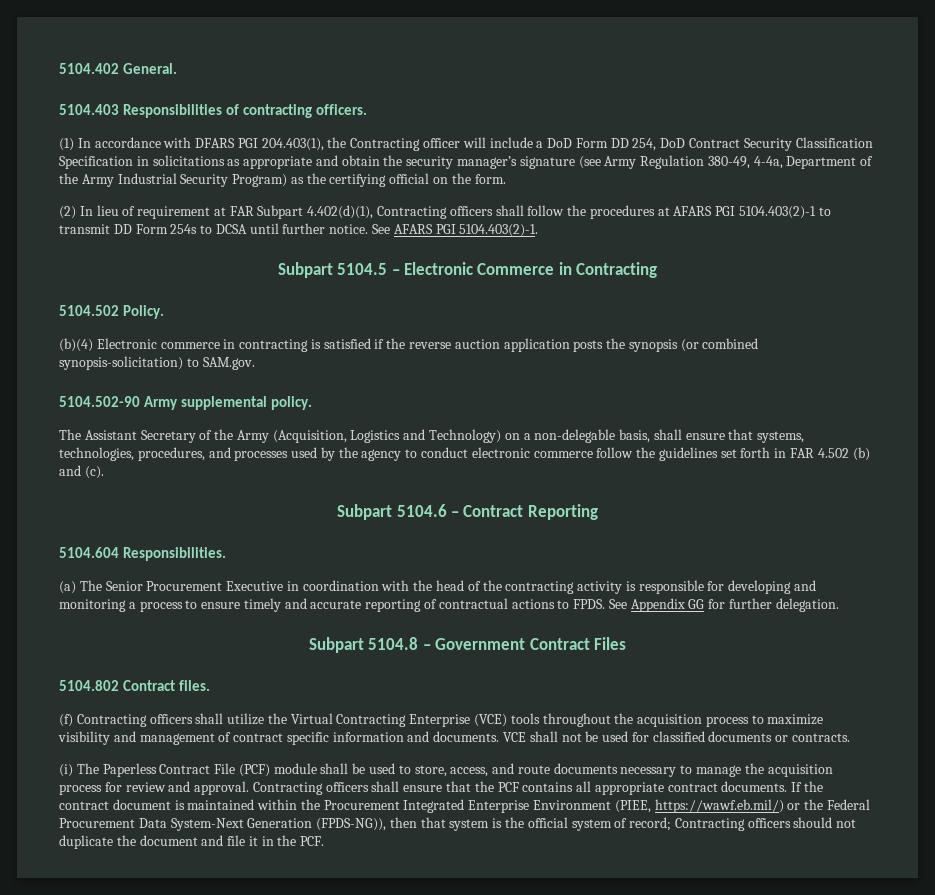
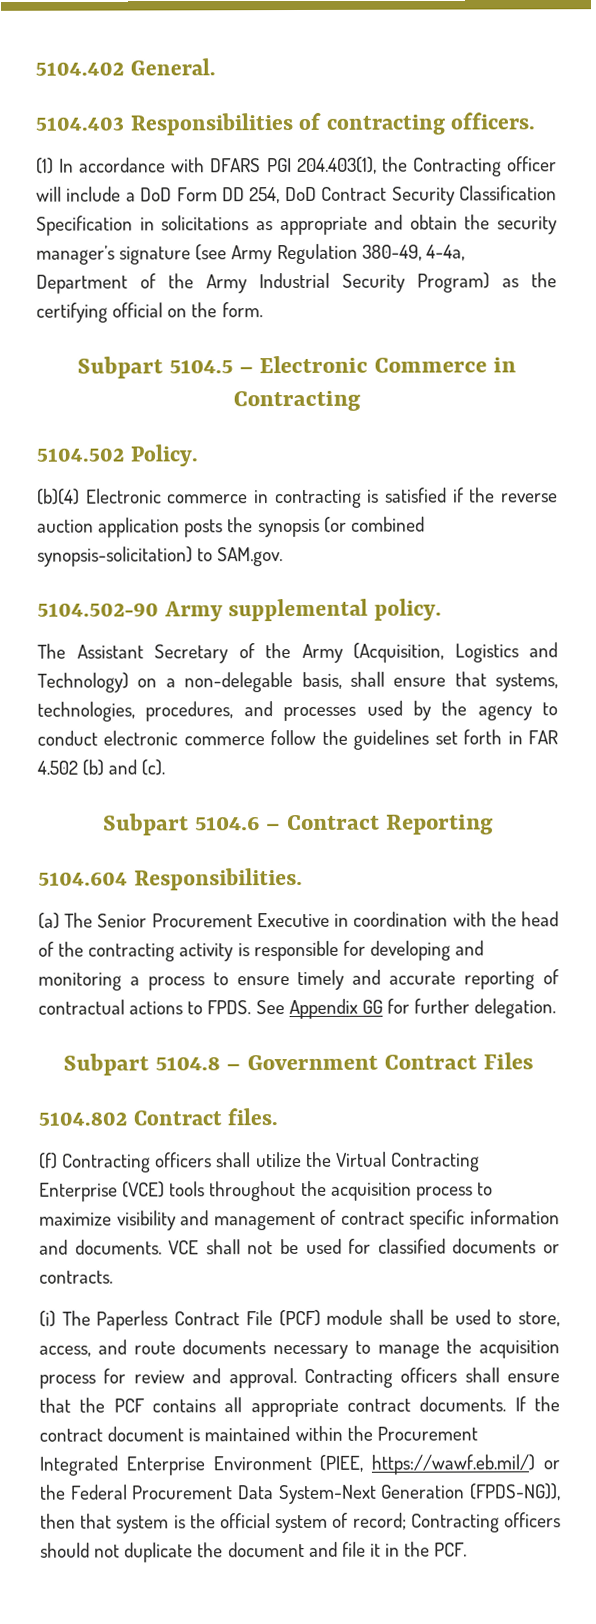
[59,205,831,219] [59,223,539,237] // (2) In lieu of requirement at FAR Subpart 4.402(d)(1), Contracting officers shall follow the procedures at AFARS PGI 5104.403(2)-1 to transmit DD Form 254s to DCSA until further notice. See AFARS PGI 5104.403(2)-1. -> (263, 310) none

